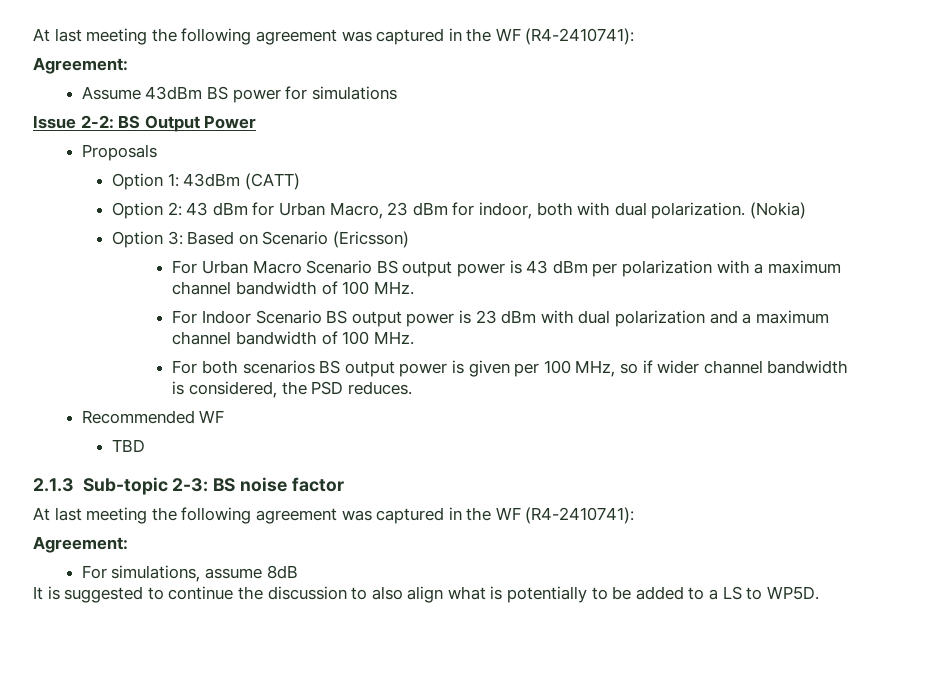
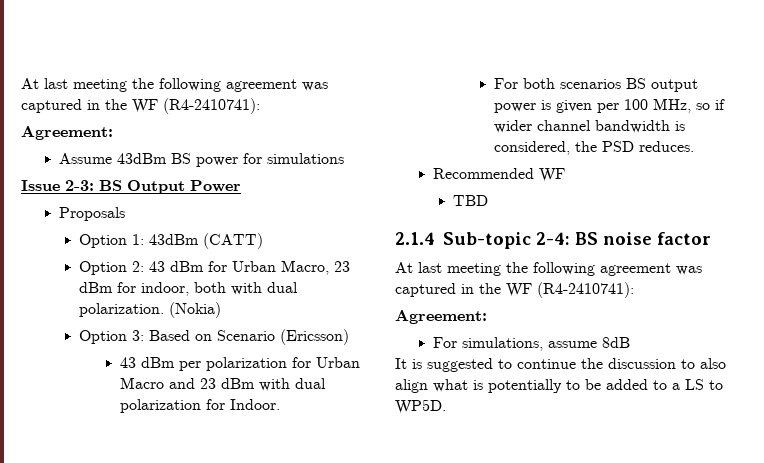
[80,115,114,129] 2-2: -> [65,180,94,191] 2-3:
[172,260,841,277] [172,281,414,295] [172,310,472,327] For Urban Macro Scenario BS output power is 43 dBm per polarization with a maximum channel bandwidth of 100 MHz. // For Indoor Scenario BS output power is -> [119,357,360,371] [119,377,195,389] 43 dBm per polarization for Urban Macro and
[709,310,829,324] [172,331,414,345] and a maximum channel bandwidth of 100 MHz. -> [205,399,280,410] for Indoor.
[33,477,209,495] 2.1.3 Sub-topic 2-3: -> [395,232,570,249] 2.1.4 Sub-topic 2-4:

